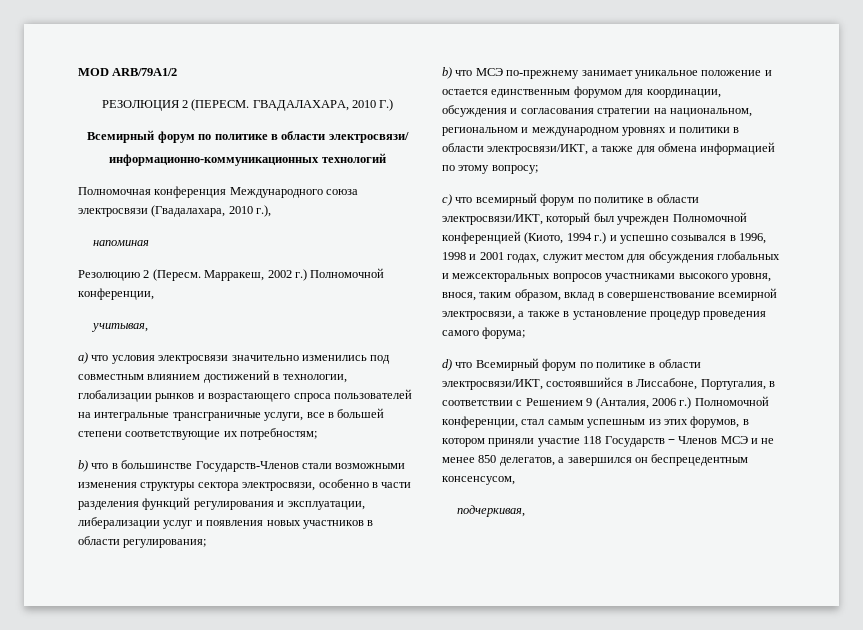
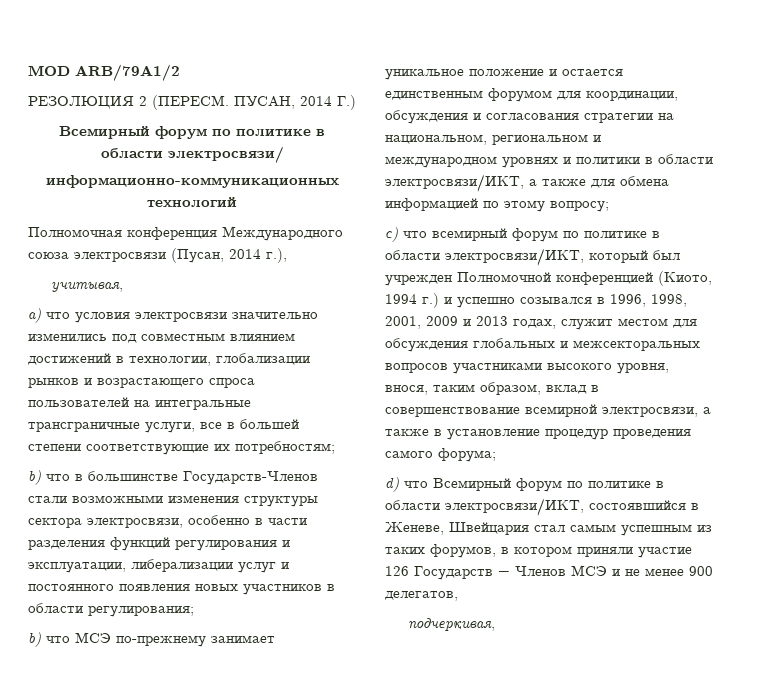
[252,100,377,111] ГВАДАЛАХАРА, 2010 -> [234,96,332,109] ПУСАН, 2014
[151,205,253,217] (Гвадалахара, 2010 -> [171,248,261,263] (Пусан, 2014
[92,240,149,246] [78,268,385,281] [78,288,154,300] // напоминая // Резолюцию 2 (Пересм. Марракеш, 2002 г.) Полномочной конференции, -> (287, 255) none
(203, 523) none -> [28,584,114,591] постоянного
[442,252,504,260] 1998 и 2001 -> [651,294,687,307] [385,316,508,329] 1998, 2001, 2009 и 2013
[636,378,775,390] [442,396,769,409] [442,416,518,428] Лиссабоне, Португалия, в соответствии с Решением 9 (Анталия, 2006 г.) Полномочной конференции, -> [385,522,529,535] Женеве, Швейцария
[663,419,688,425] этих -> [385,547,425,554] таких
[583,436,602,444] 118 -> [385,566,409,576] 126
[478,455,497,463] 850 -> [689,566,713,576] 900
[558,454,749,466] [442,476,515,485] а завершился он беспрецедентным консенсусом, -> (458, 596) none

